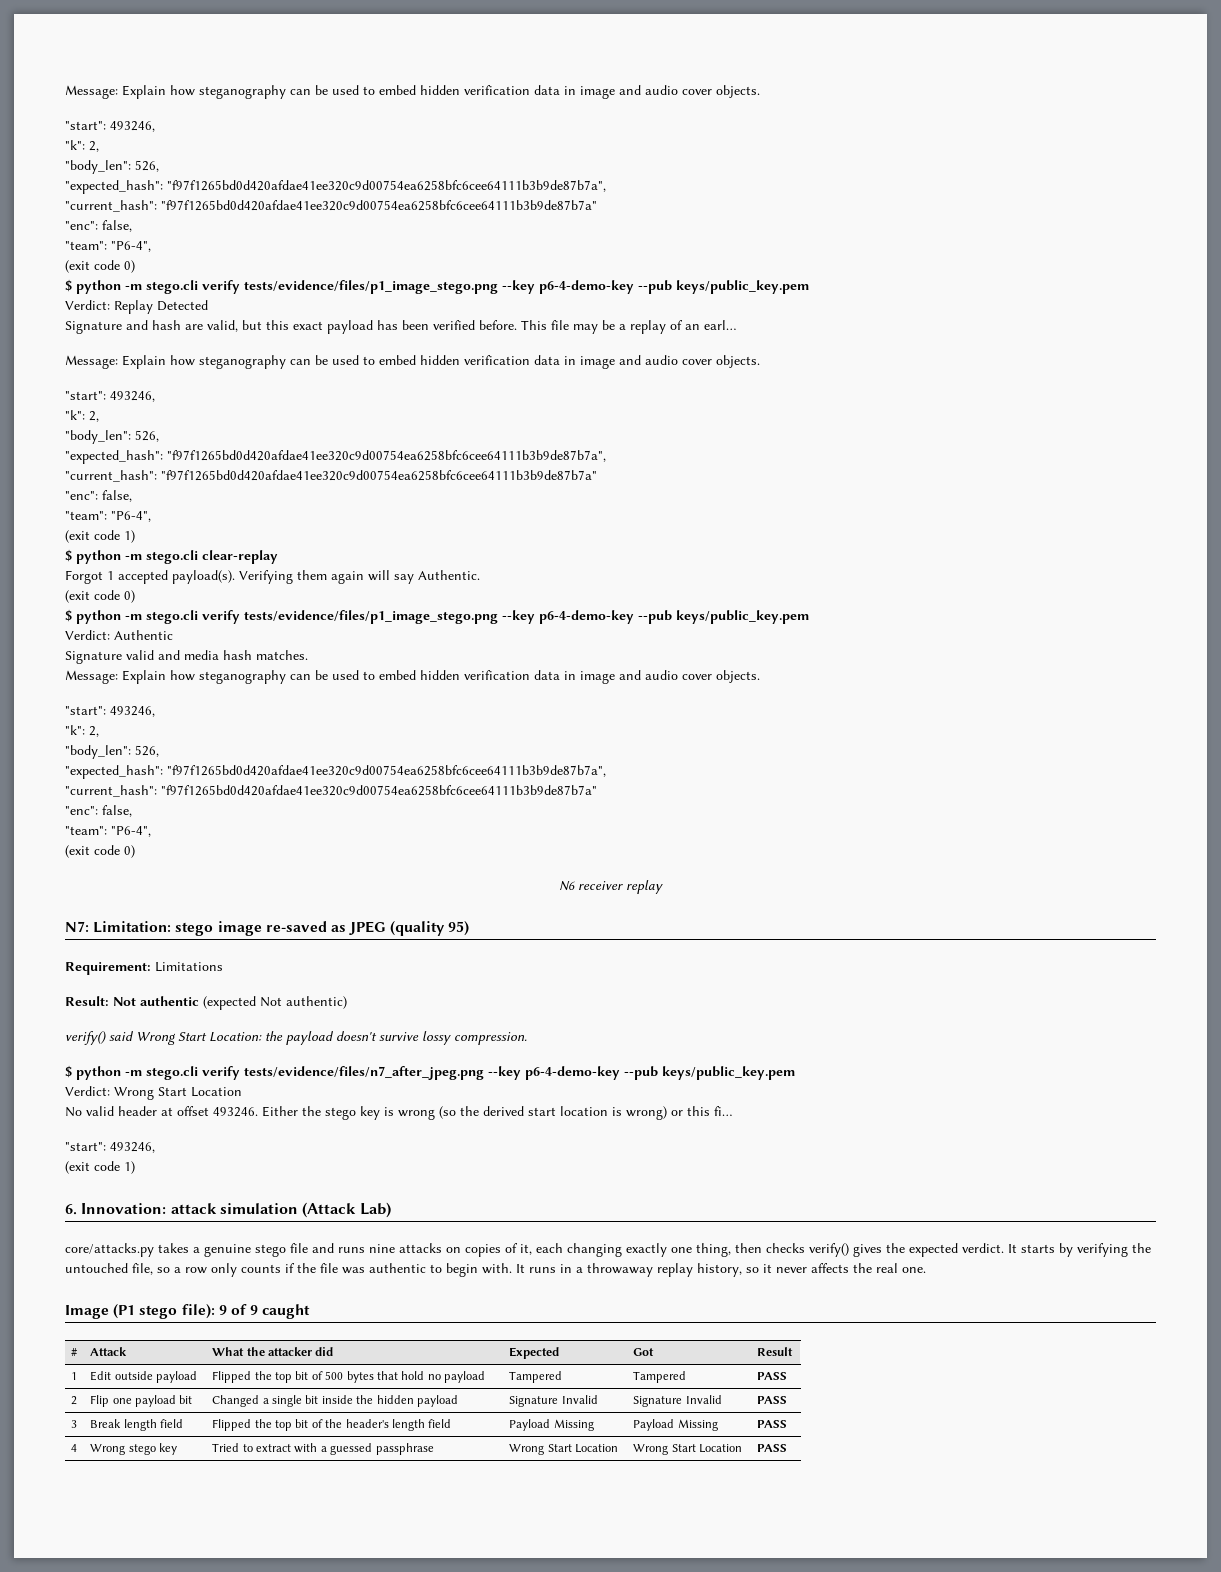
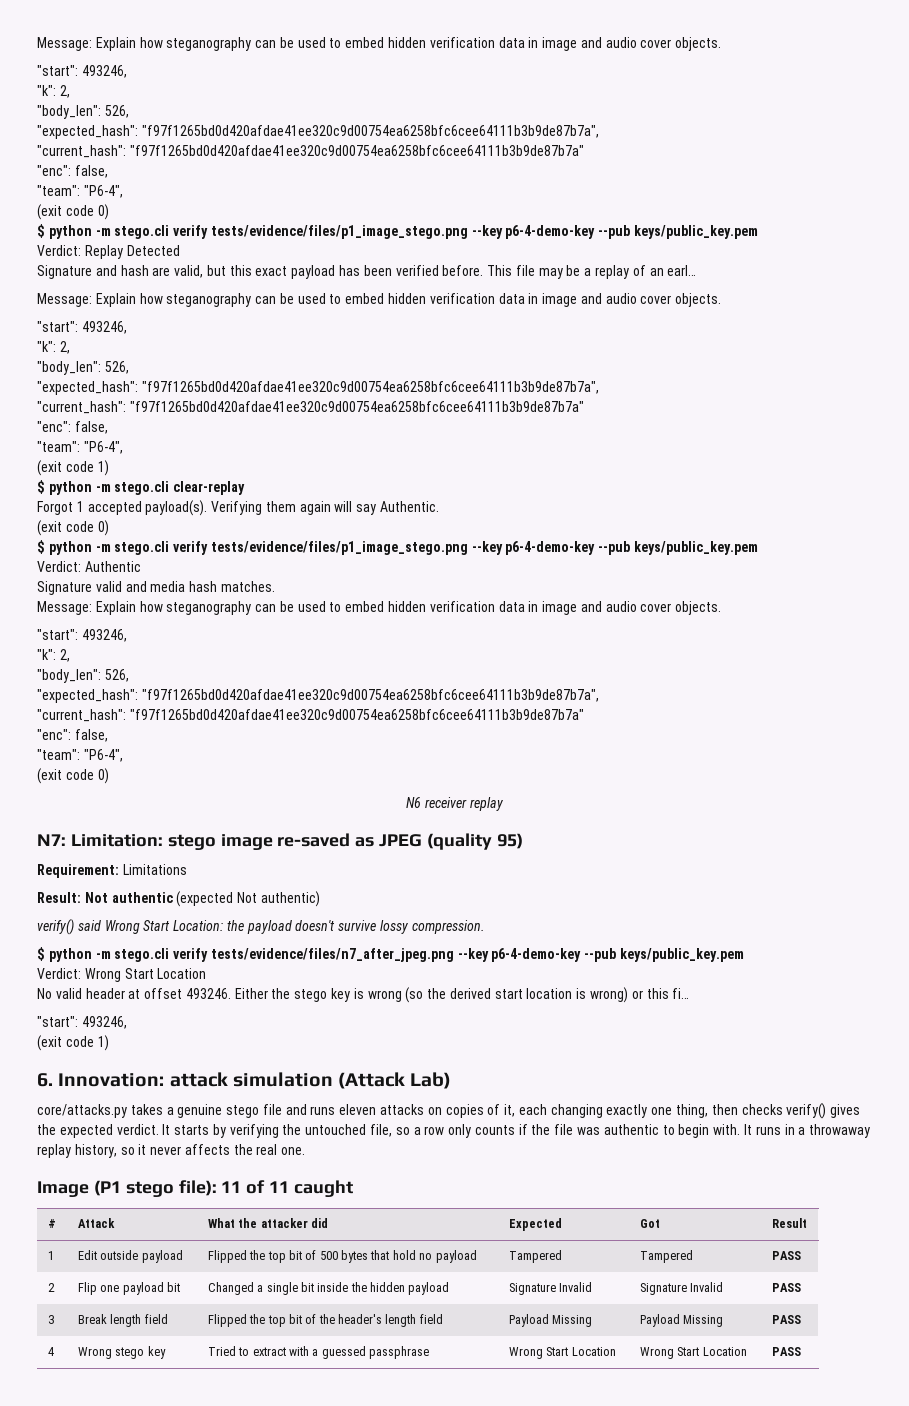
[369,1244,395,1253] nine -> [339,1104,377,1115] eleven
[218,1304,259,1315] 9 of 9 -> [221,1180,290,1194] 11 of 11

